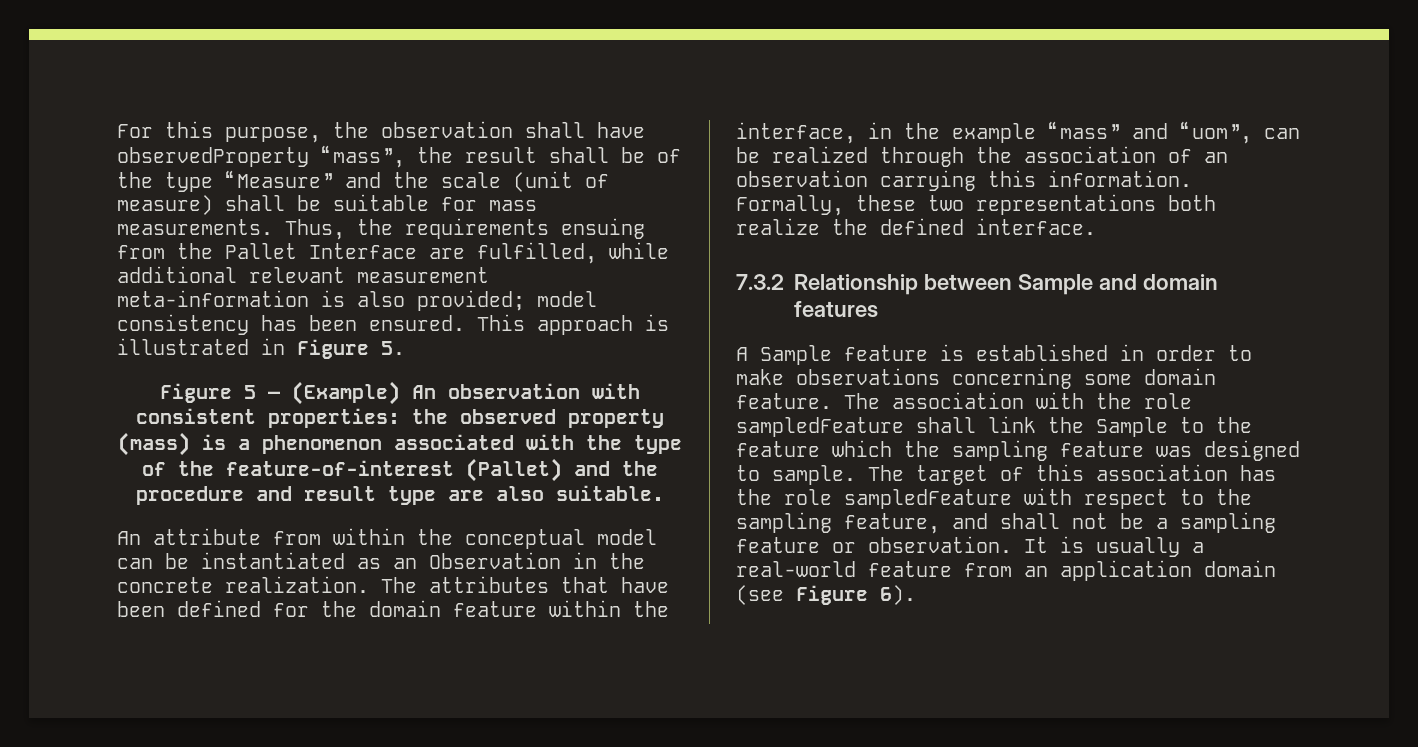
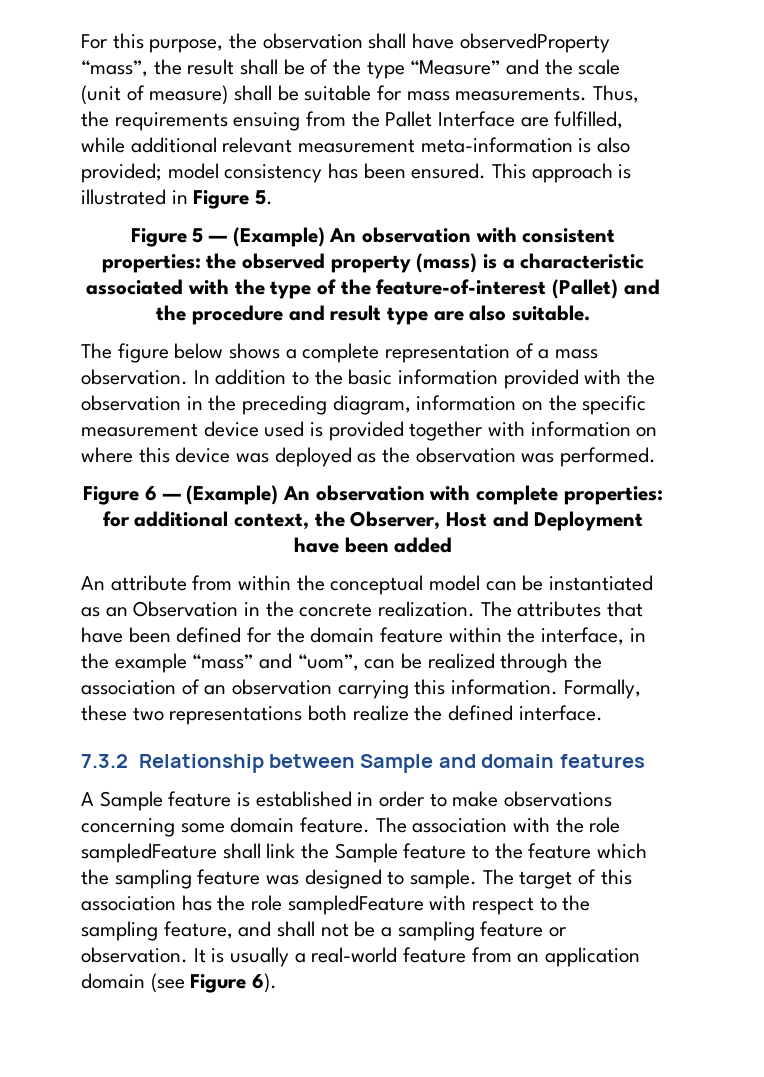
[261,435,382,454] phenomenon -> [520,253,645,269] characteristic
(664, 493) none -> [81,343,599,363] [81,369,656,389] [81,395,647,415] [81,421,658,441] [81,447,657,467] [83,485,663,505] [102,511,644,531] [293,537,453,553] // The figure below shows a complete representation of a mass observation. In addition to the basic information provided with the observation in the preceding diagram, information on the specific measurement device used is provided together with information on where this device was deployed as the observation was performed. // Figure 6 — (Example) An observation with complete properties: for additional context, the Observer, Host and Deployment have been added
(1168, 427) none -> [403,843,467,859] feature

